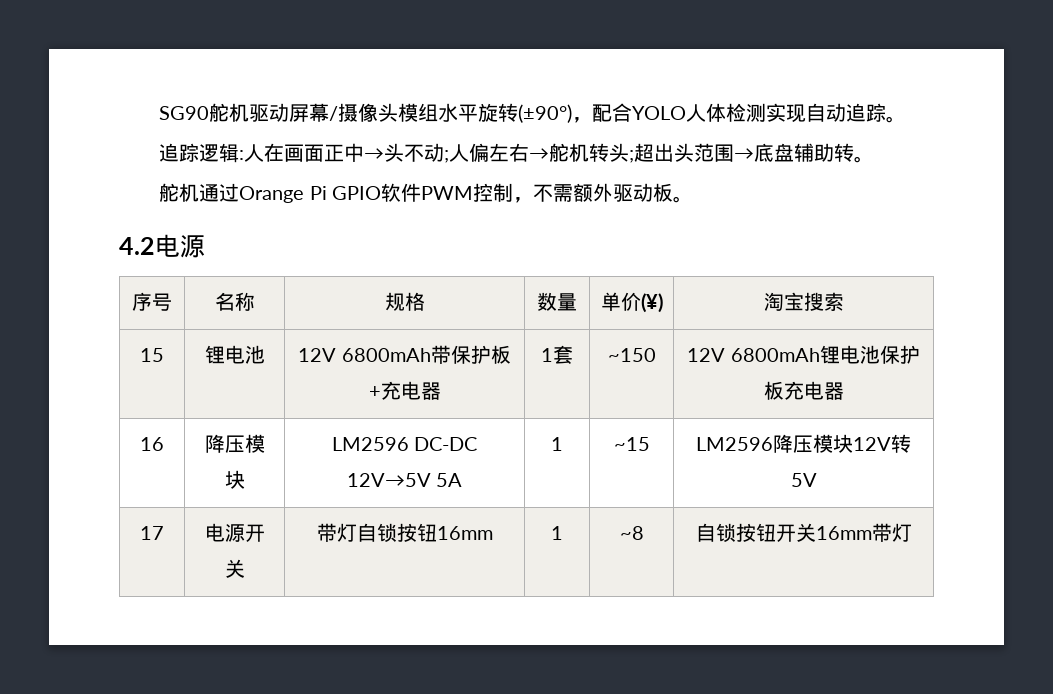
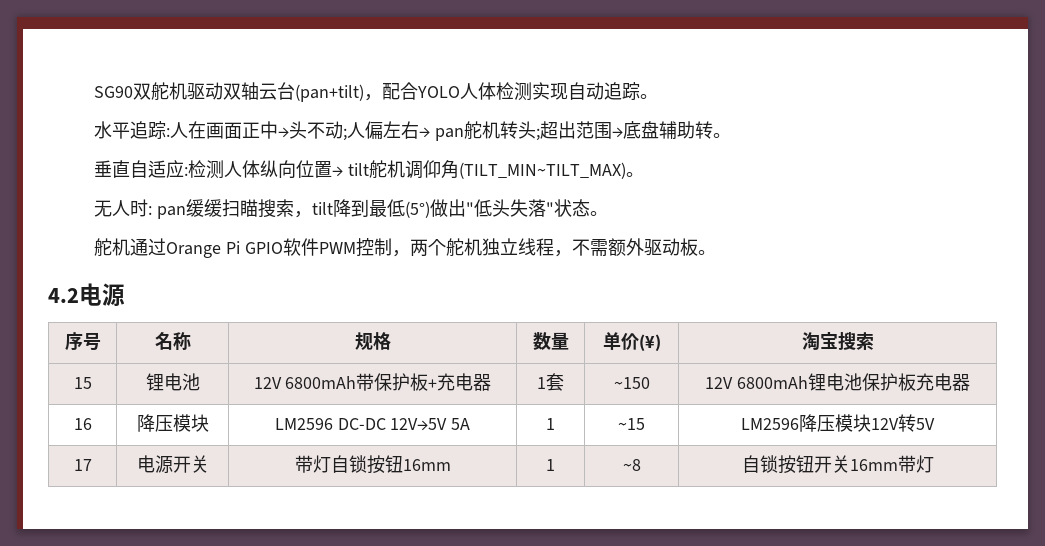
(210, 113) none -> [133,83,152,100] 双
[289,103,573,123] 屏幕/摄像头模组水平旋转(±90°) -> [223,82,365,102] 双轴云台(pan+tilt)
[159,143,240,163] 追踪逻辑 -> [94,121,167,139] 水平追踪
(550, 154) none -> [434,128,464,141] pan
[674,143,695,162] 头 -> (576, 130) none
(875, 159) none -> [94,160,644,179] [94,199,608,219] // 垂直自适应:检测人体纵向位置→ tilt舵机调仰角(TILT_MIN~TILT_MAX)。 // 无人时: pan缓缓扫瞄搜索，tilt降到最低(5°)做出"低头失落"状态。
(534, 200) none -> [409,238,572,257] 两个舵机独立线程，

